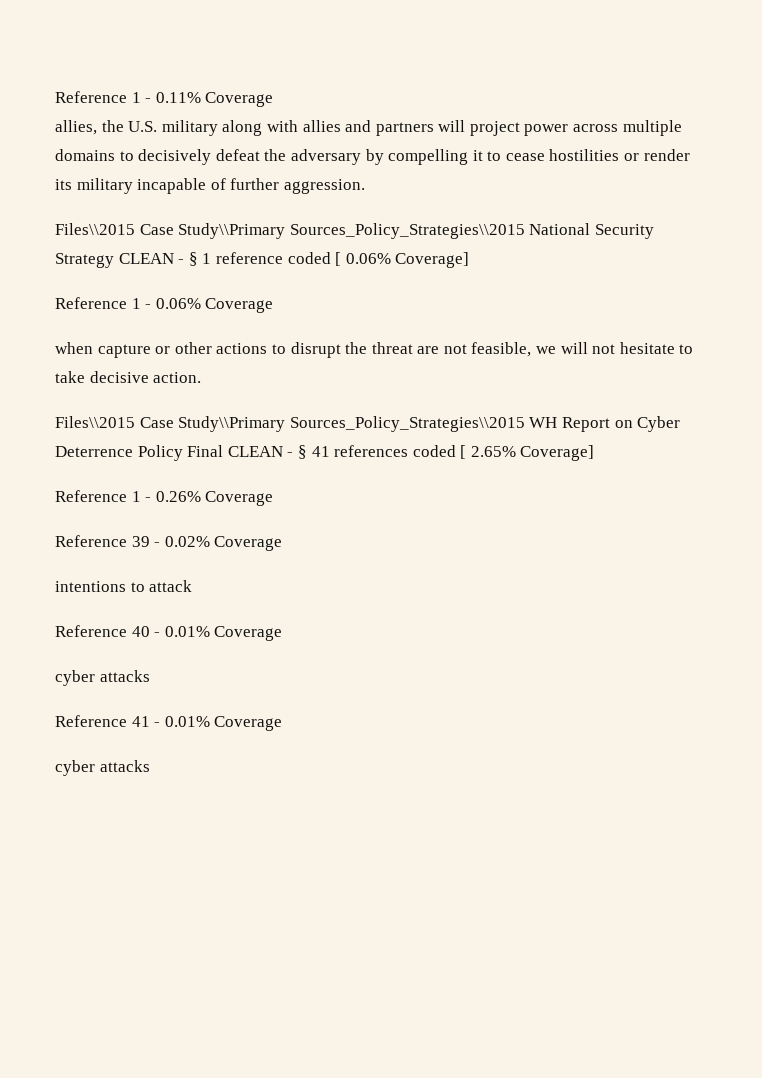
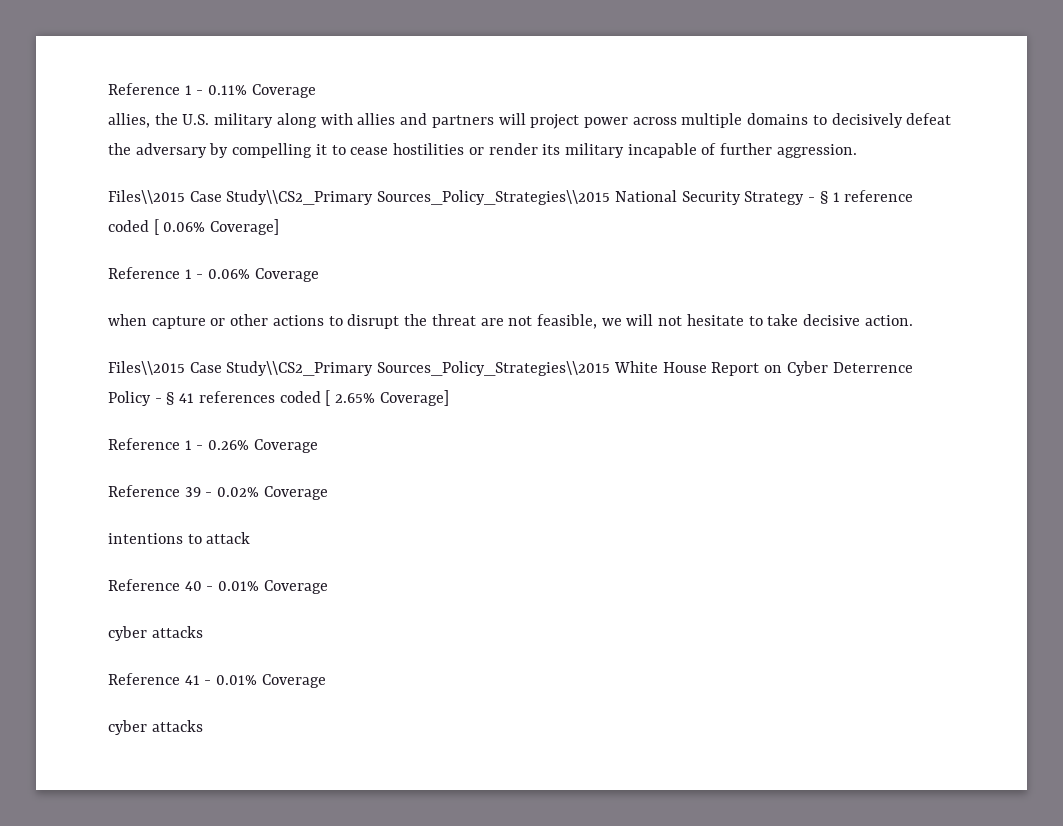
[178,223,286,239] Study\\Primary -> [226,190,374,205] Study\\CS2_Primary
[118,253,174,264] CLEAN -> (805, 198) none
[178,416,558,432] Study\\Primary Sources_Policy_Strategies\\2015 WH -> [226,361,707,376] Study\\CS2_Primary Sources_Policy_Strategies\\2015 White House
[187,445,283,457] Final CLEAN -> (151, 398) none

